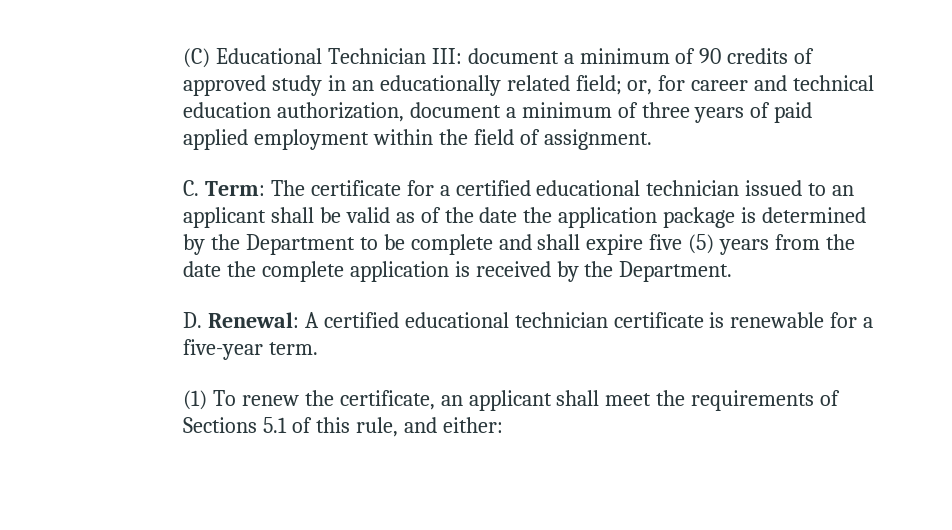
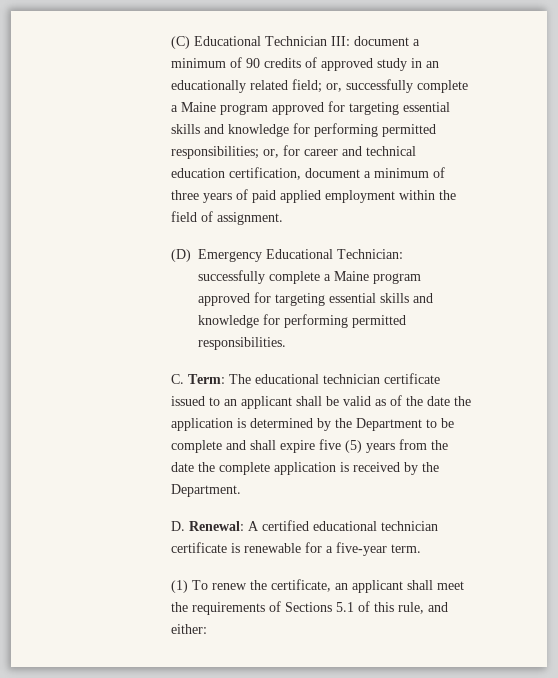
(653, 87) none -> [345,79,468,93] [170,101,450,115] [170,123,436,137] [170,146,279,159] successfully complete a Maine program approved for targeting essential skills and knowledge for performing permitted responsibilities; or,
[276,102,404,122] authorization, -> [228,167,301,180] certification,
(652, 139) none -> [170,249,403,262] [197,270,421,284] [197,292,433,306] [197,314,406,328] [197,337,286,350] // (D) Emergency Educational Technician: successfully complete a Maine program approved for targeting essential skills and knowledge for performing permitted responsibilities.
[310,180,740,196] certificate for a certified educational technician -> [254,373,440,384] educational technician certificate
[663,207,736,228] package -> (233, 424) none

